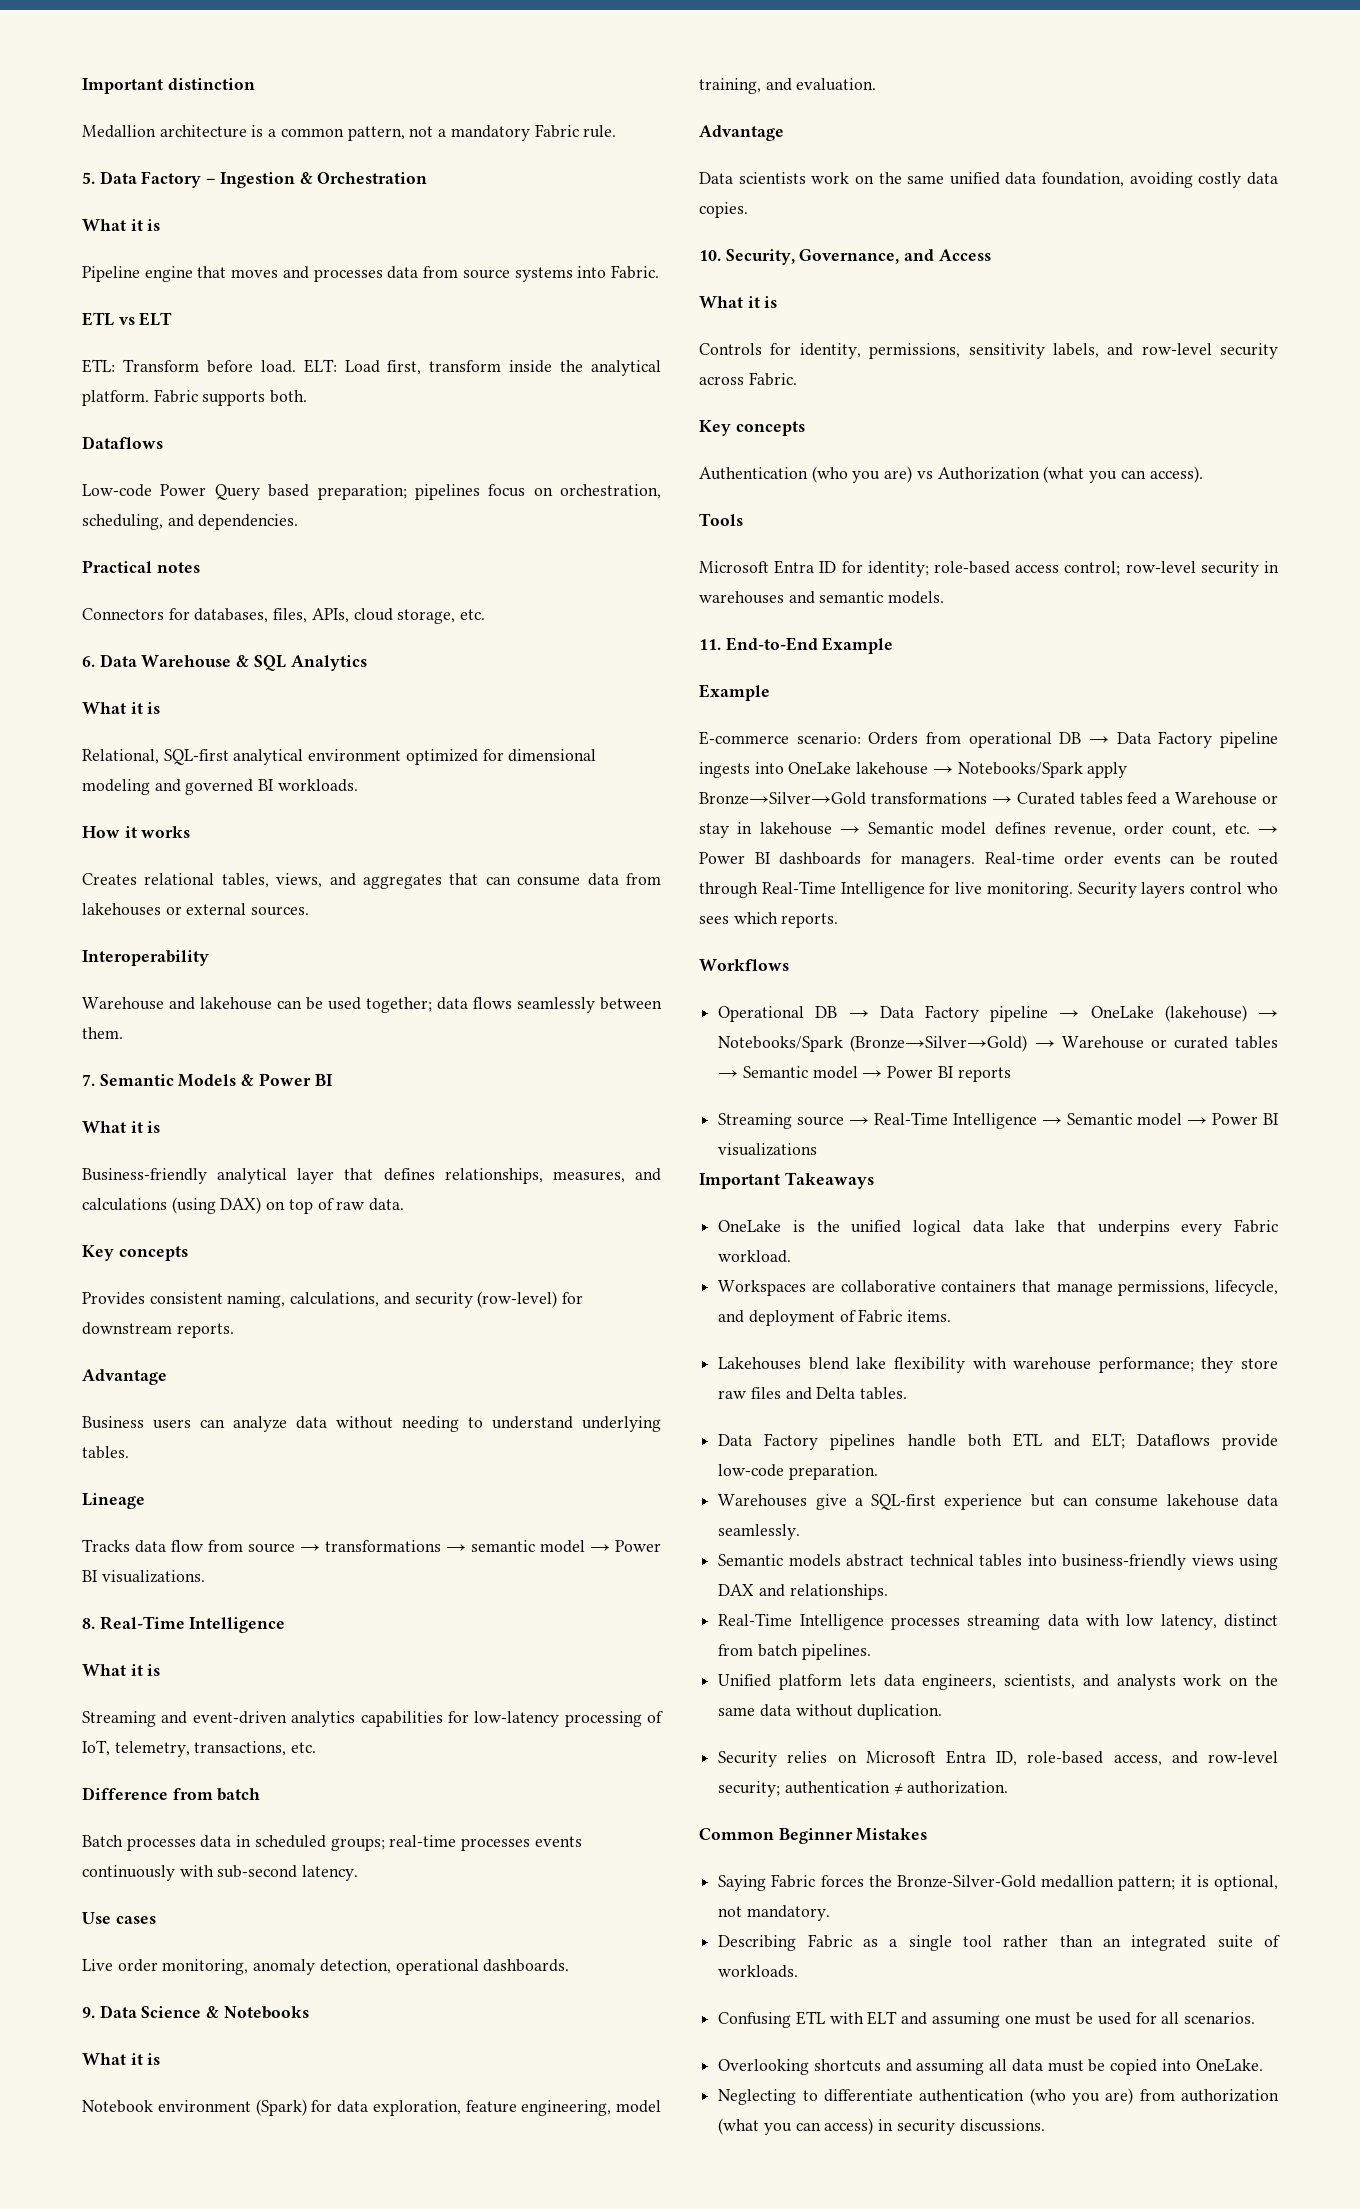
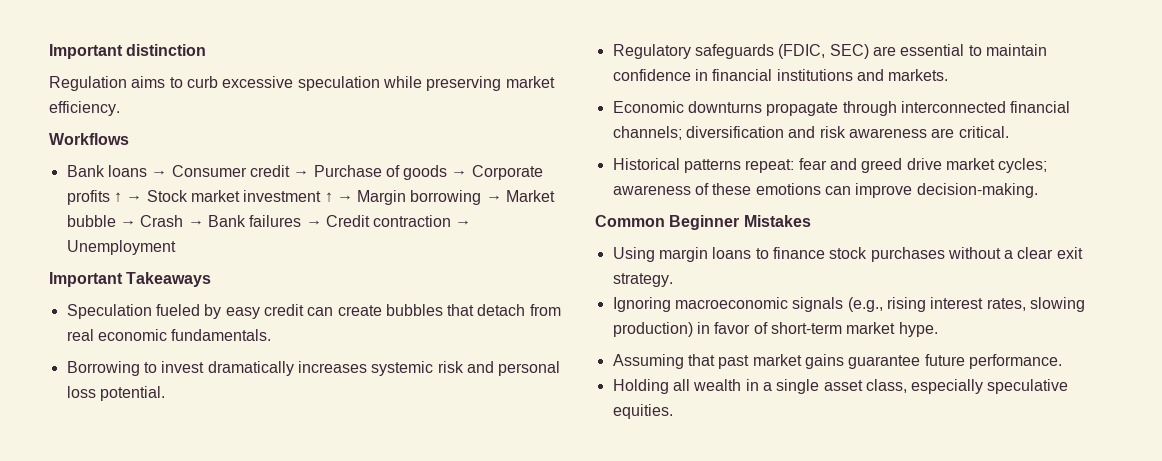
[82,124,617,141] [82,171,428,188] [82,219,161,231] [82,265,659,282] [82,312,173,326] [82,359,661,376] [82,389,308,406] [82,436,163,449] [82,484,661,500] [82,514,299,530] [82,560,200,573] [82,608,486,624] [82,654,367,671] [82,702,161,714] [82,749,597,765] [82,779,358,795] [82,826,191,838] [82,873,661,889] [82,903,310,916] [82,950,209,966] [82,997,662,1013] [82,1027,123,1039] [82,1073,333,1087] [82,1121,161,1133] [82,1168,661,1184] [82,1197,405,1214] [82,1245,188,1261] [82,1291,584,1308] [82,1322,234,1338] [82,1369,167,1385] [82,1416,661,1432] [82,1446,129,1459] [82,1493,145,1509] [82,1539,661,1553] [82,1570,205,1583] [82,1616,286,1633] [82,1664,161,1676] [82,1711,663,1727] [82,1740,317,1757] [82,1787,261,1801] [82,1835,582,1851] [82,1865,359,1881] [82,1912,156,1924] [82,1959,570,1975] [82,2005,309,2019] [82,2053,161,2065] [82,2099,661,2116] [699,78,877,94] [699,125,784,141] [699,172,1278,188] [699,202,748,218] [699,249,991,265] [699,296,778,308] [699,343,1278,359] [699,372,797,386] [699,420,805,436] [699,466,1203,483] [699,513,743,526] [699,560,1279,577] [699,591,945,604] [699,637,894,654] [699,684,770,701] [699,731,1278,748] [699,762,1128,778] [699,792,1278,805] [699,822,1278,838] [699,852,1278,868] [699,881,1278,898] [699,912,839,928] [699,959,789,971] [718,1005,1278,1022] [718,1035,1278,1052] [718,1066,1011,1082] [718,1112,1278,1129] [718,1143,818,1156] [699,1172,874,1189] [718,1219,1278,1236] [718,1250,792,1263] [718,1280,1278,1296] [718,1309,952,1326] [718,1357,1278,1373] [718,1387,908,1400] [718,1433,1278,1450] [718,1464,878,1480] [718,1494,1278,1510] [718,1524,801,1540] [718,1554,1278,1570] [718,1584,888,1600] [718,1613,1278,1630] [718,1644,871,1660] [718,1674,1278,1690] [718,1704,943,1720] [718,1750,1278,1767] [718,1781,1009,1797] [699,1828,928,1844] [718,1874,1278,1891] [718,1905,830,1921] [718,1934,1280,1951] [718,1965,799,1978] [718,2011,1255,2028] [718,2059,1263,2075] [718,2088,1279,2105] [718,2118,1045,2135] Medallion architecture is a common pattern, not a mandatory Fabric rule. // 5. Data Factory – Ingestion & Orchestration // What it is // Pipeline engine that moves and processes data from source systems into Fabric. // ETL vs ELT // ETL: Transform before load. ELT: Load first, transform inside the analytical platform. Fabric supports both. // Dataflows // Low‑code Power Query based preparation; pipelines focus on orchestration, scheduling, and dependencies. // Practical notes // Connectors for databases, files, APIs, cloud storage, etc. // 6. Data Warehouse & SQL Analytics // What it is // Relational, SQL‑first analytical environment optimized for dimensional modeling and governed BI workloads. // How it works // Creates relational tables, views, and aggregates that can consume data from lakehouses or external sources. // Interoperability // Warehouse and lakehouse can be used together; data flows seamlessly between them. // 7. Semantic Models & Power BI // What it is // Business‑friendly analytical layer that defines relationships, measures, and calculations (using DAX) on top of raw data. // Key concepts // Provides consistent naming, calculations, and security (row‑level) for downstream reports. // Advantage // Business users can analyze data without needing to understand underlying tables. // Lineage // Tracks data flow from source → transformations → semantic model → Power BI visualizations. // 8. Real‑Time Intelligence // What it is // Streaming and event‑driven analytics capabilities for low‑latency processing of IoT, telemetry, transactions, etc. // Difference from batch // Batch processes data in scheduled groups; real‑time processes events continuously with sub‑second latency. // Use cases // Live order monitoring, anomaly detection, operational dashboards. // 9. Data Science & Notebooks // What it is // Notebook environment (Spark) for data exploration, feature engineering, model training, and evaluation. // Advantage // Data scientists work on the same unified data foundation, avoiding costly data copies. // 10. Security, Governance, and Access // What it is // Controls for identity, permissions, sensitivity labels, and row‑level security across Fabric. // Key concepts // Authentication (who you are) vs Authorization (what you can access). // Tools // Microsoft Entra ID for identity; role‑based access control; row‑level security in warehouses and semantic models. // 11. End‑to‑End Example // Example // E‑commerce scenario: Orders from operational DB → Data Factory pipeline ingests into OneLake lakehouse → Notebooks/Spark apply Bronze→Silver→Gold transformations → Curated tables feed a Warehouse or stay in lakehouse → Semantic model defines revenue, order count, etc. → Power BI dashboards for managers. Real‑time order events can be routed through Real‑Time Intelligence for live monitoring. Security layers control who sees which reports. // Workflows // Operational DB → Data Factory pipeline → OneLake (lakehouse) → Notebooks/Spark (Bronze→Silver→Gold) → Warehouse or curated tables → Semantic model → Power BI reports // Streaming source → Real‑Time Intelligence → Semantic model → Power BI visualizations // Important Takeaways // OneLake is the unified logical data lake that underpins every Fabric workload. // Workspaces are collaborative containers that manage permissions, lifecycle, and deployment of Fabric items. // Lakehouses blend lake flexibility with warehouse performance; they store raw files and Delta tables. // Data Factory pipelines handle both ETL and ELT; Dataflows provide low‑code preparation. // Warehouses give a SQL‑first experience but can consume lakehouse data seamlessly. // Semantic models abstract technical tables into business‑friendly views using DAX and relationships. // Real‑Time Intelligence processes streaming data with low latency, distinct from batch pipelines. // Unified platform lets data engineers, scientists, and analysts work on the same data without duplication. // Security relies on Microsoft Entra ID, role‑based access, and row‑level security; authentication ≠ authorization. // Common Beginner Mistakes // Saying Fabric forces the Bronze‑Silver‑Gold medallion pattern; it is optional, not mandatory. // Describing Fabric as a single tool rather than an integrated suite of workloads. // Confusing ETL with ELT and assuming one must be used for all scenarios. // Overlooking shortcuts and assuming all data must be copied into OneLake. // Neglecting to differentiate authentication (who you are) from authorization (what you can access) in security discussions. -> [49,76,555,91] [49,101,120,116] [49,133,129,145] [66,165,543,180] [66,190,556,205] [66,215,472,227] [66,240,176,255] [49,272,212,287] [66,304,561,319] [66,329,272,341] [66,361,561,376] [66,386,165,401] [612,44,1047,59] [612,69,949,81] [612,101,1071,116] [612,126,1009,140] [612,158,1048,173] [612,183,1038,198] [595,215,811,230] [612,247,1083,262] [612,273,673,287] [612,297,1085,312] [612,322,938,337] [612,354,1062,369] [612,379,1069,394] [612,404,673,419] Regulation aims to curb excessive speculation while preserving market efficiency. // Workflows // Bank loans → Consumer credit → Purchase of goods → Corporate profits ↑ → Stock market investment ↑ → Margin borrowing → Market bubble → Crash → Bank failures → Credit contraction → Unemployment // Important Takeaways // Speculation fueled by easy credit can create bubbles that detach from real economic fundamentals. // Borrowing to invest dramatically increases systemic risk and personal loss potential. // Regulatory safeguards (FDIC, SEC) are essential to maintain confidence in financial institutions and markets. // Economic downturns propagate through interconnected financial channels; diversification and risk awareness are critical. // Historical patterns repeat: fear and greed drive market cycles; awareness of these emotions can improve decision‑making. // Common Beginner Mistakes // Using margin loans to finance stock purchases without a clear exit strategy. // Ignoring macroeconomic signals (e.g., rising interest rates, slowing production) in favor of short‑term market hype. // Assuming that past market gains guarantee future performance. // Holding all wealth in a single asset class, especially speculative equities.

